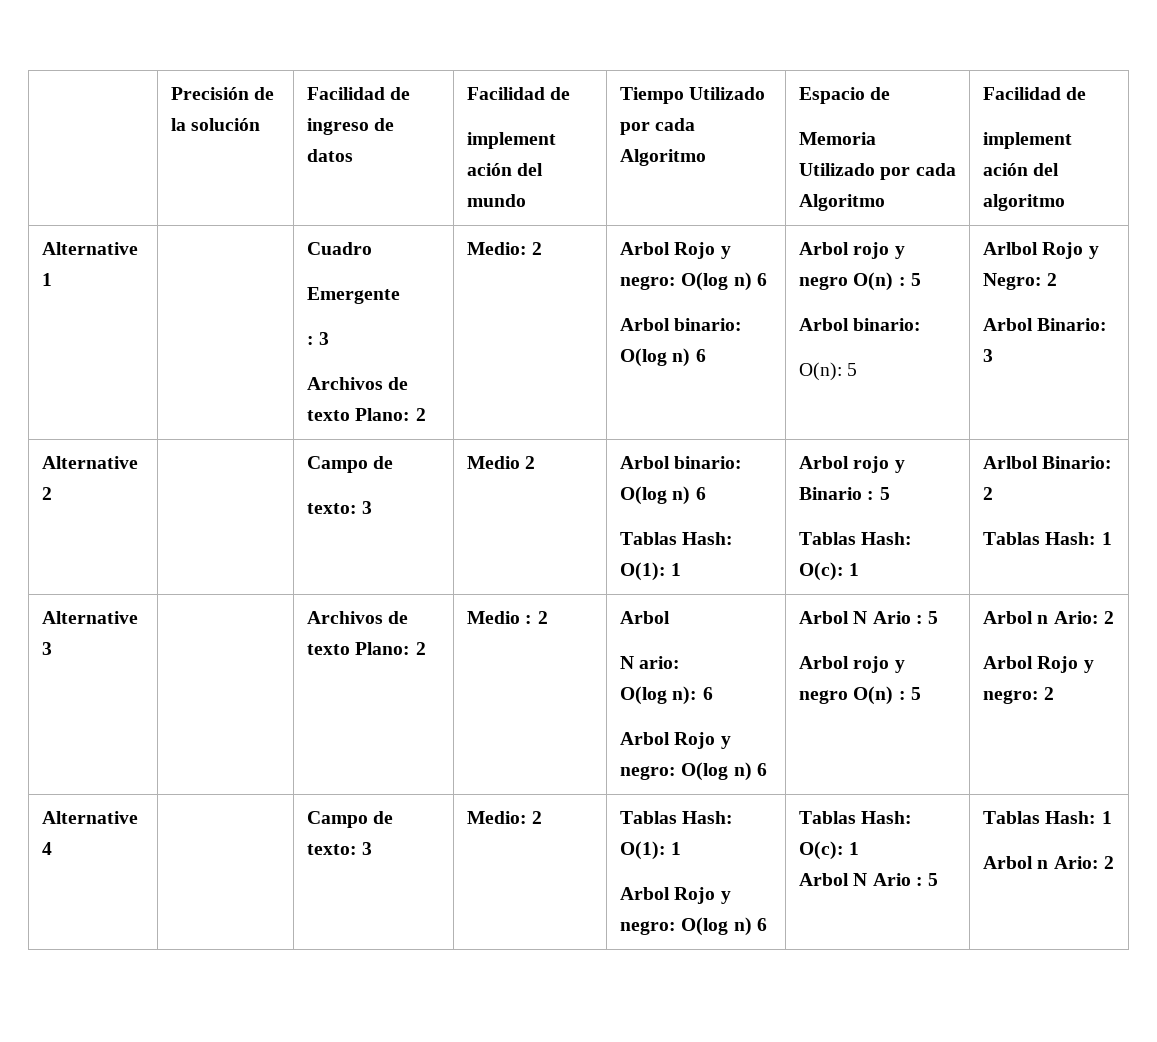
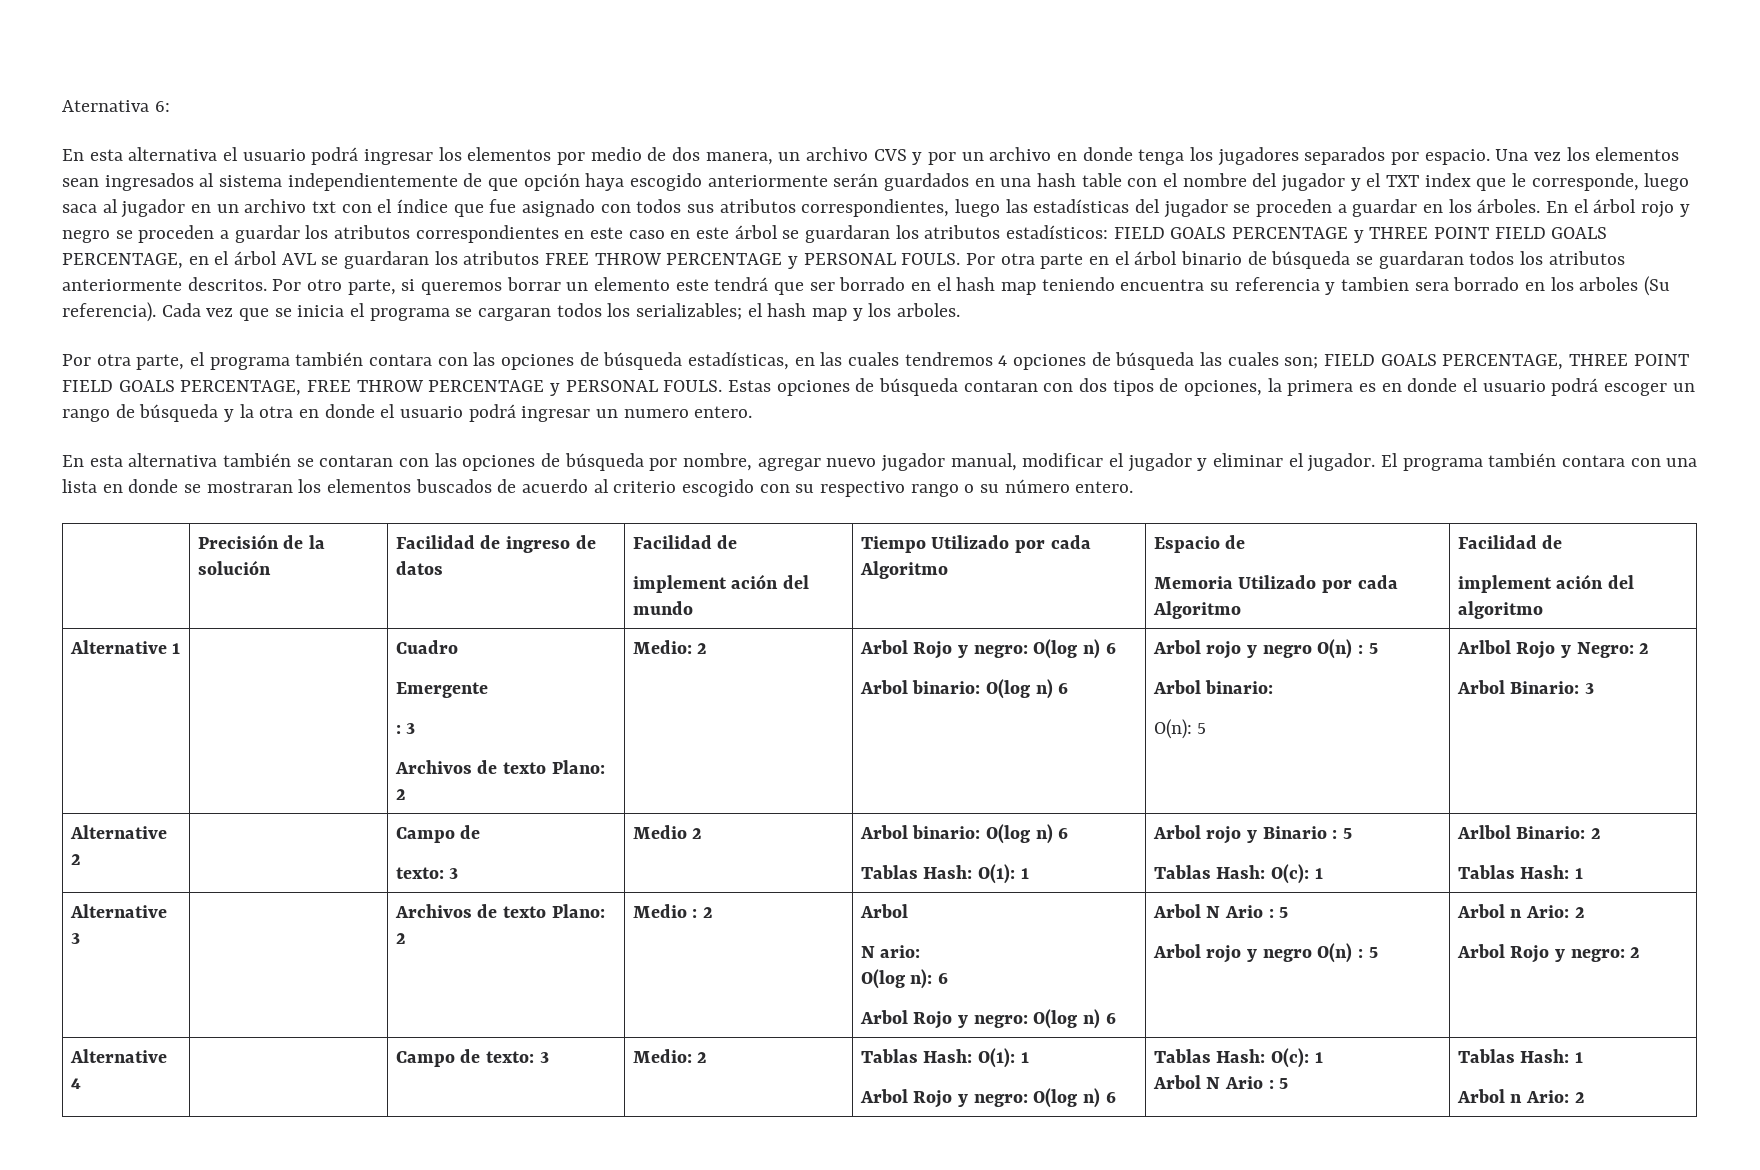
(171, 93) none -> [62,100,170,112] [62,147,1680,166] [62,173,1690,192] [62,199,1690,218] [62,225,1608,243] [62,251,1625,269] [62,276,1671,296] [62,302,961,322] [62,352,1689,370] [62,378,1695,396] [62,404,753,422] [62,453,1698,472] [62,479,1134,497] Aternativa 6: // En esta alternativa el usuario podrá ingresar los elementos por medio de dos manera, un archivo CVS y por un archivo en donde tenga los jugadores separados por espacio. Una vez los elementos sean ingresados al sistema independientemente de que opción haya escogido anteriormente serán guardados en una hash table con el nombre del jugador y el TXT index que le corresponde, luego saca al jugador en un archivo txt con el índice que fue asignado con todos sus atributos correspondientes, luego las estadísticas del jugador se proceden a guardar en los árboles. En el árbol rojo y negro se proceden a guardar los atributos correspondientes en este caso en este árbol se guardaran los atributos estadísticos: FIELD GOALS PERCENTAGE y THREE POINT FIELD GOALS PERCENTAGE, en el árbol AVL se guardaran los atributos FREE THROW PERCENTAGE y PERSONAL FOULS. Por otra parte en el árbol binario de búsqueda se guardaran todos los atributos anteriormente descritos. Por otro parte, si queremos borrar un elemento este tendrá que ser borrado en el hash map teniendo encuentra su referencia y tambien sera borrado en los arboles (Su referencia). Cada vez que se inicia el programa se cargaran todos los serializables; el hash map y los arboles. // Por otra parte, el programa también contara con las opciones de búsqueda estadísticas, en las cuales tendremos 4 opciones de búsqueda las cuales son; FIELD GOALS PERCENTAGE, THREE POINT FIELD GOALS PERCENTAGE, FREE THROW PERCENTAGE y PERSONAL FOULS. Estas opciones de búsqueda contaran con dos tipos de opciones, la primera es en donde el usuario podrá escoger un rango de búsqueda y la otra en donde el usuario podrá ingresar un numero entero. // En esta alternativa también se contaran con las opciones de búsqueda por nombre, agregar nuevo jugador manual, modificar el jugador y eliminar el jugador. El programa también contara con una lista en donde se mostraran los elementos buscados de acuerdo al criterio escogido con su respectivo rango o su número entero. //

